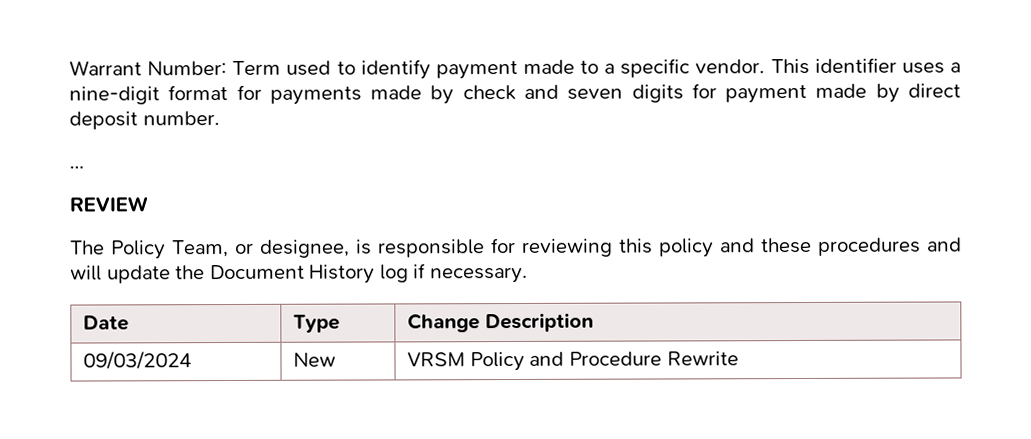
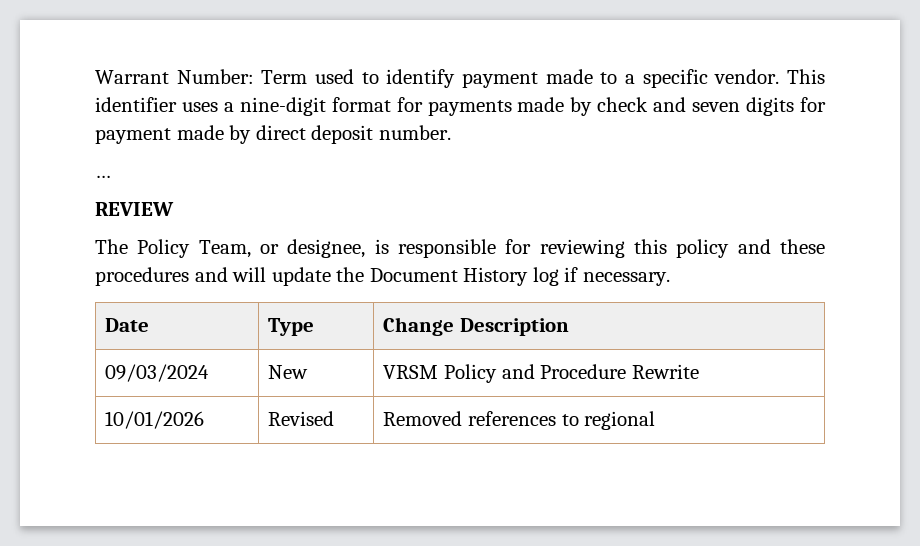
(739, 358) none -> [105,411,205,429] [268,411,335,426] [383,411,656,430] // 10/01/2026 | Revised | Removed references to regional

